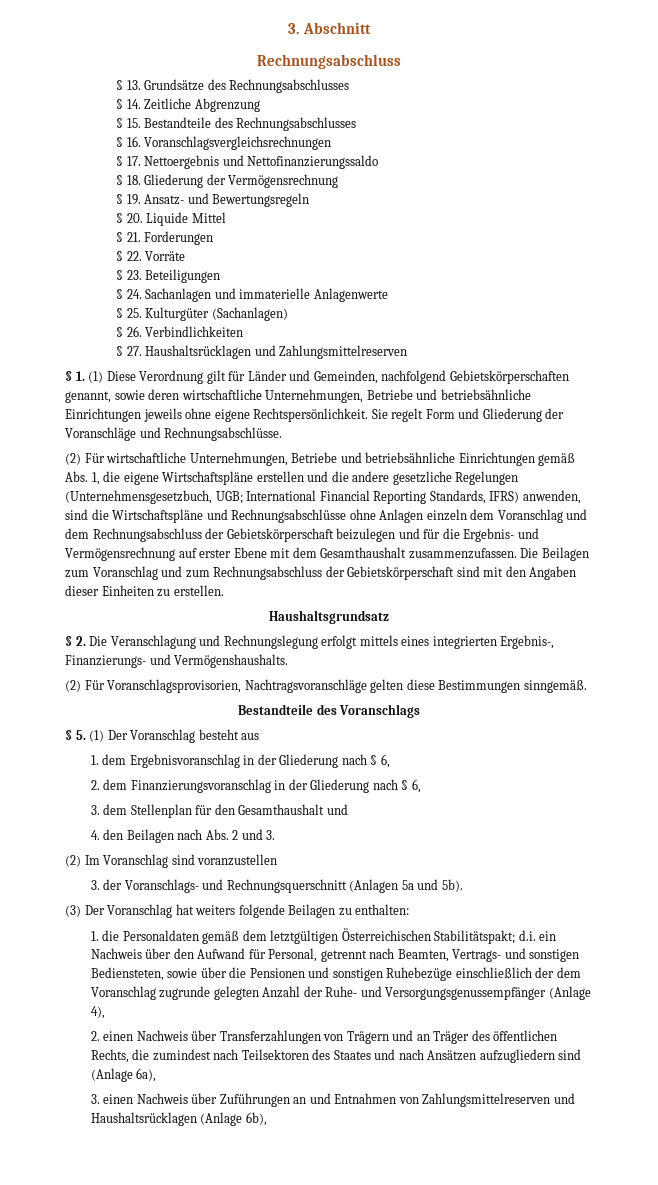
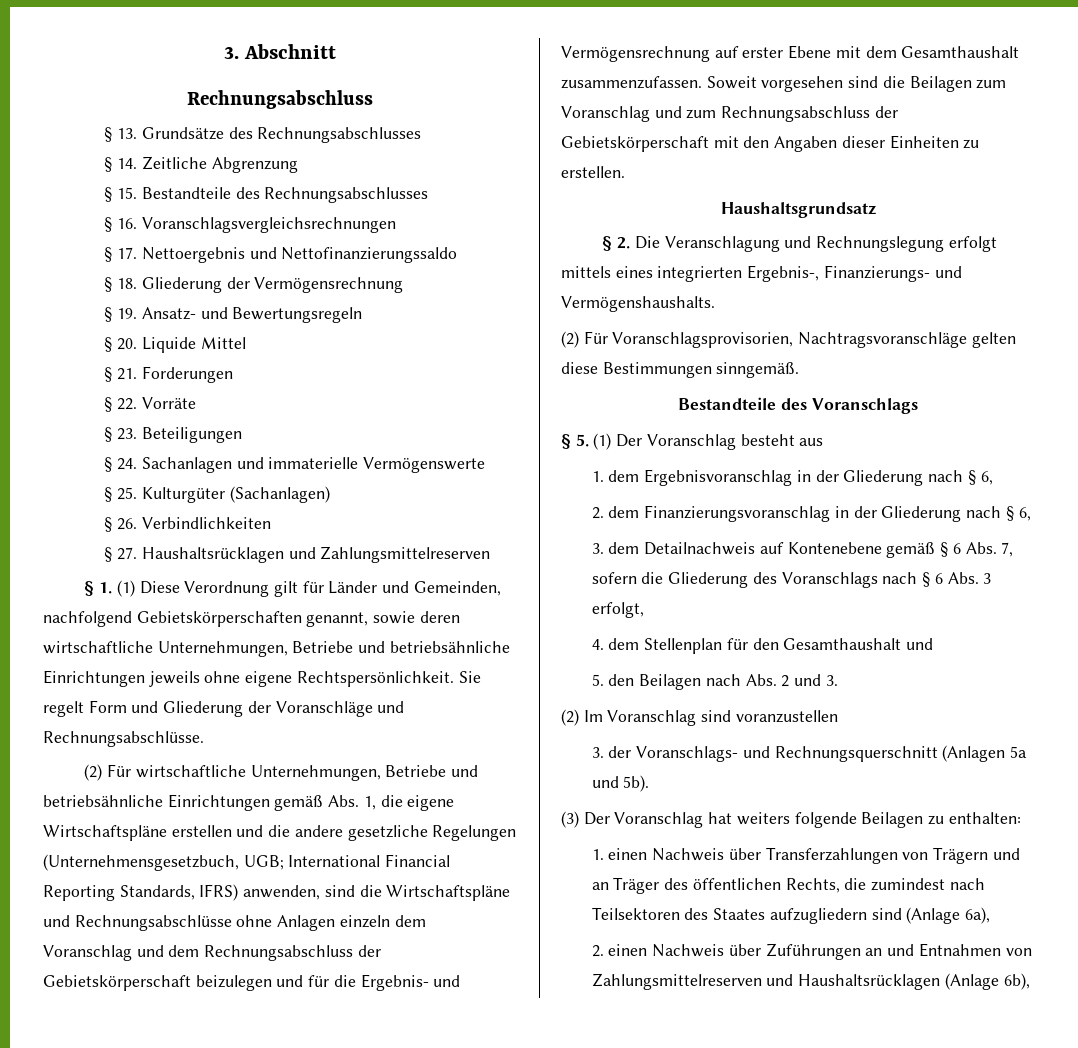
[313,288,388,302] Anlagenwerte -> [363,457,486,473] Vermögenswerte
[520,548,539,558] Die -> [706,76,905,92] Soweit vorgesehen sind die
[456,566,480,577] sind -> (709, 144) none
(128, 809) none -> [644,542,1014,558] [591,572,992,588] [591,602,644,618] [591,638,640,650] Detailnachweis auf Kontenebene gemäß § 6 Abs. 7, sofern die Gliederung des Voranschlags nach § 6 Abs. 3 erfolgt, // 4. dem
[90,830,100,840] 4. -> [591,674,604,686] 5.
[102,928,557,944] [90,948,580,962] [90,967,581,981] [90,986,591,1000] [90,1006,105,1019] [90,1031,100,1041] die Personaldaten gemäß dem letztgültigen Österreichischen Stabilitätspakt; d.i. ein Nachweis über den Aufwand für Personal, getrennt nach Beamten, Vertrags- und sonstigen Bediensteten, sowie über die Pensionen und sonstigen Ruhebezüge einschließlich der dem Voranschlag zugrunde gelegten Anzahl der Ruhe- und Versorgungsgenussempfänger (Anlage 4), // 2. -> (604, 854) none
[374,1049,477,1061] und nach Ansätzen -> (766, 914) none
[90,1094,100,1104] 3. -> [591,945,604,957] 2.

